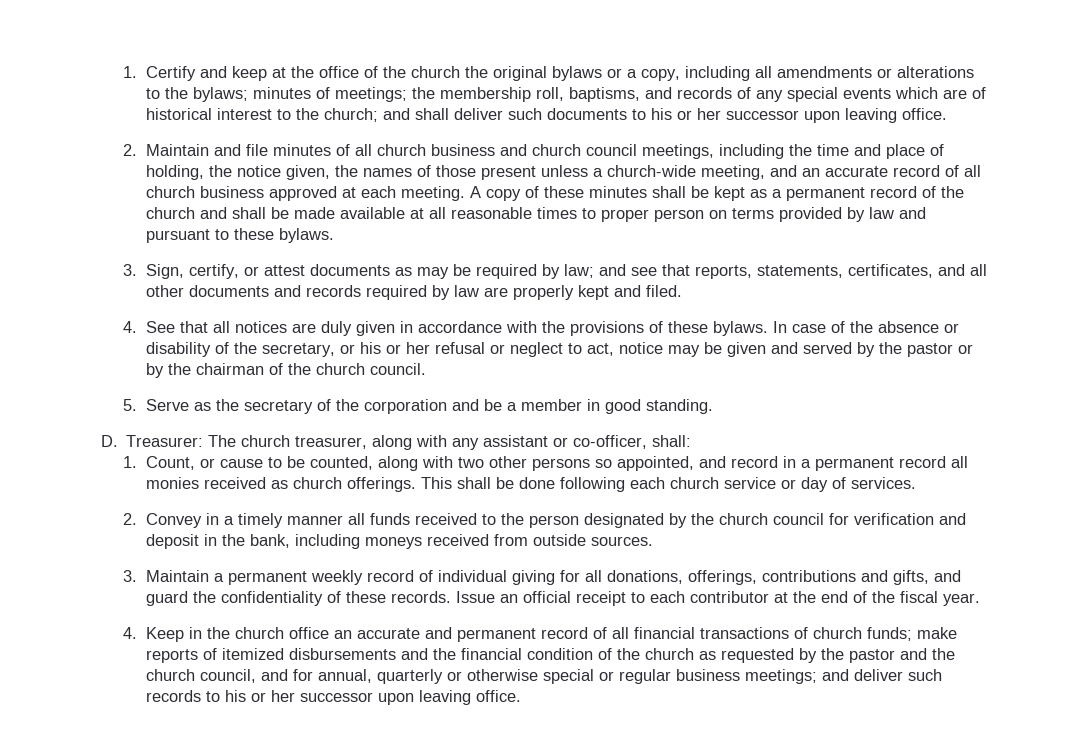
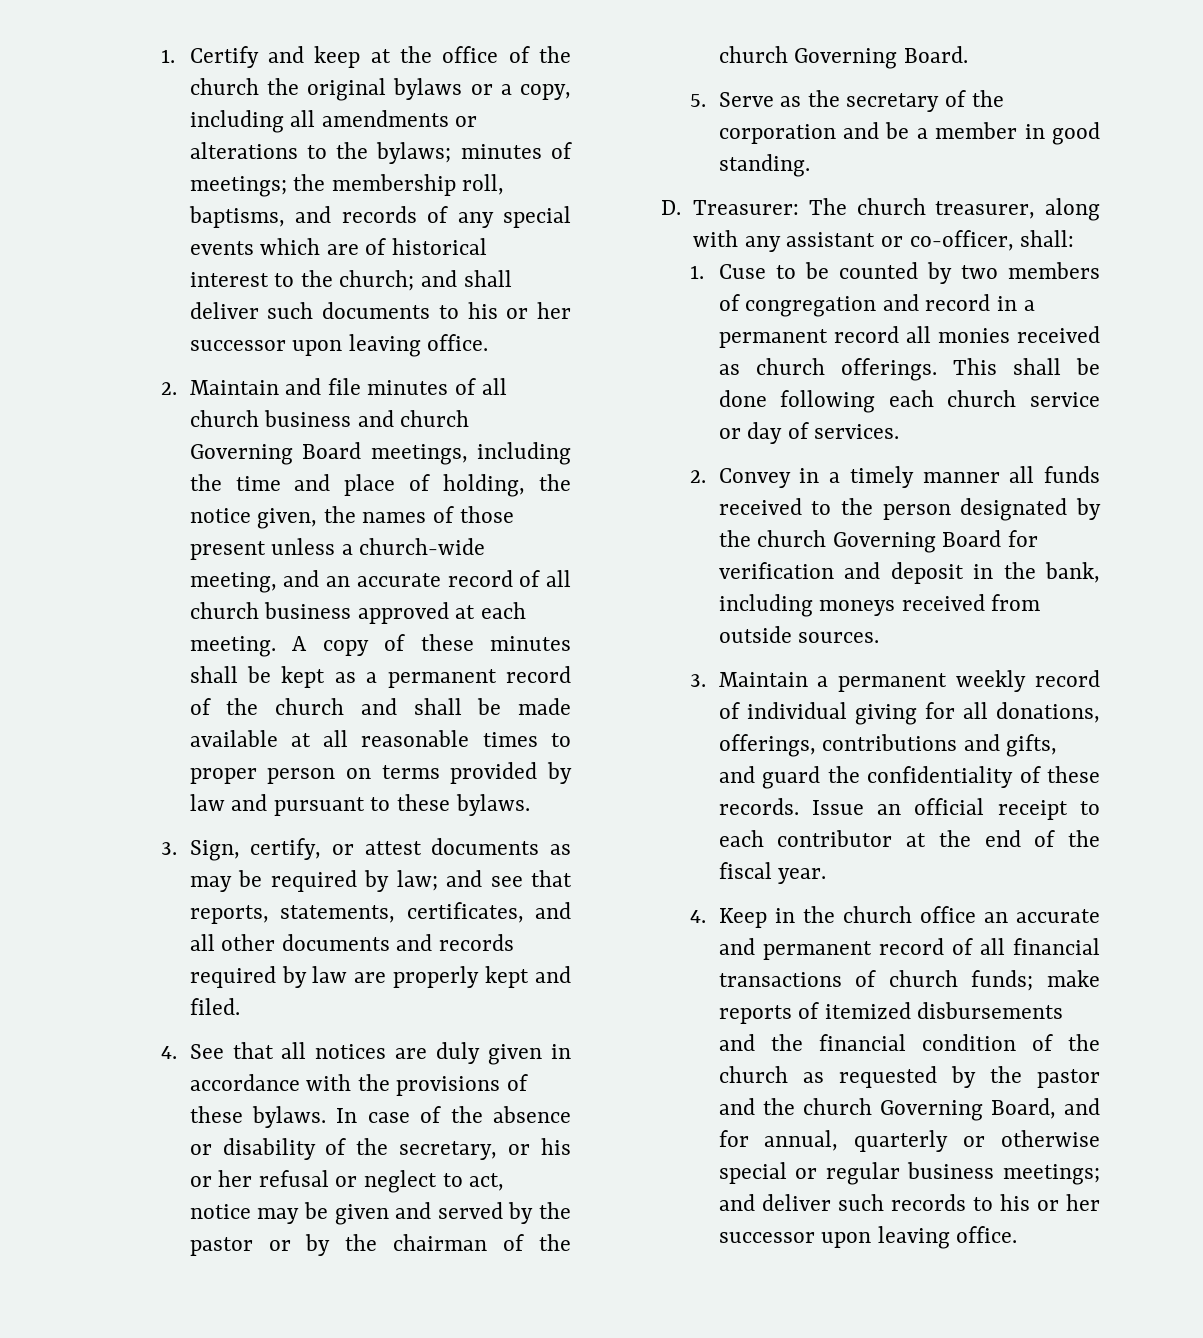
[585,144,637,156] council -> [189,442,362,465] Governing Board
[369,363,426,375] council. -> [794,46,968,69] Governing Board.
[145,456,694,471] Count, or cause to be counted, along with two other persons so appointed, -> [718,262,1100,284] [718,294,877,317] Cuse to be counted by two members of congregation
[772,513,824,525] council -> [832,530,1002,553] Governing Board
[199,669,256,683] council, -> [879,1098,1056,1121] Governing Board,

